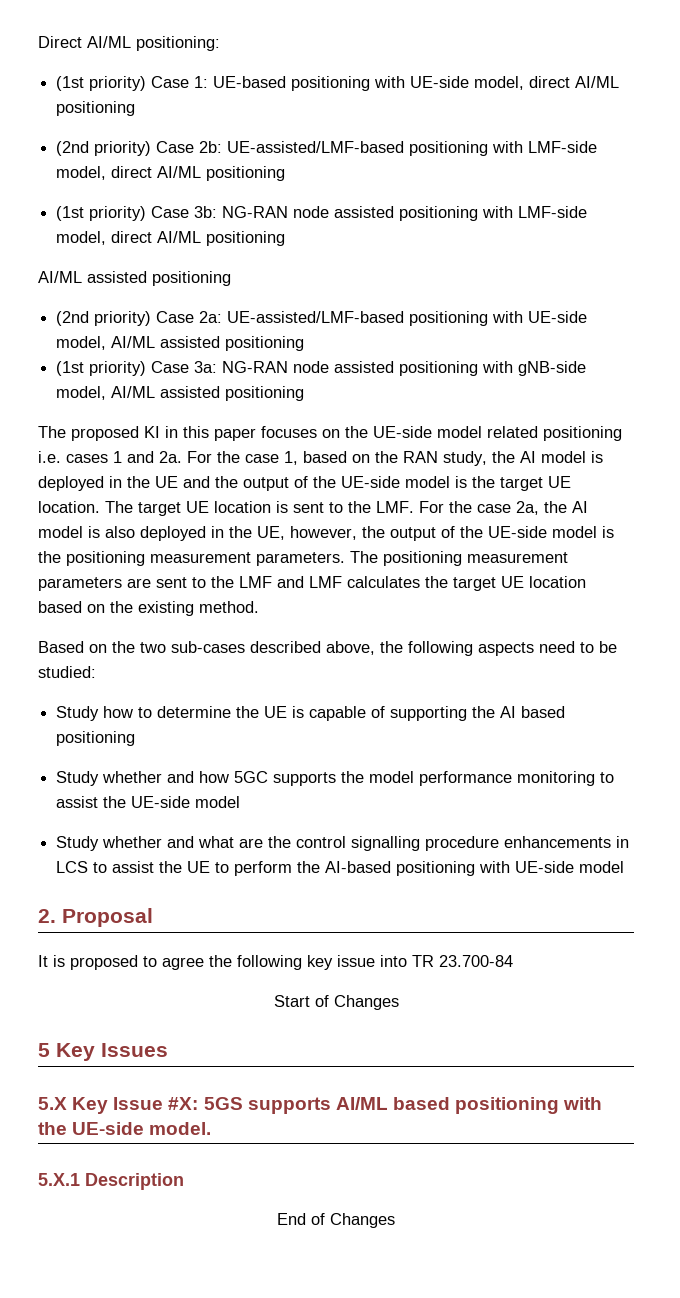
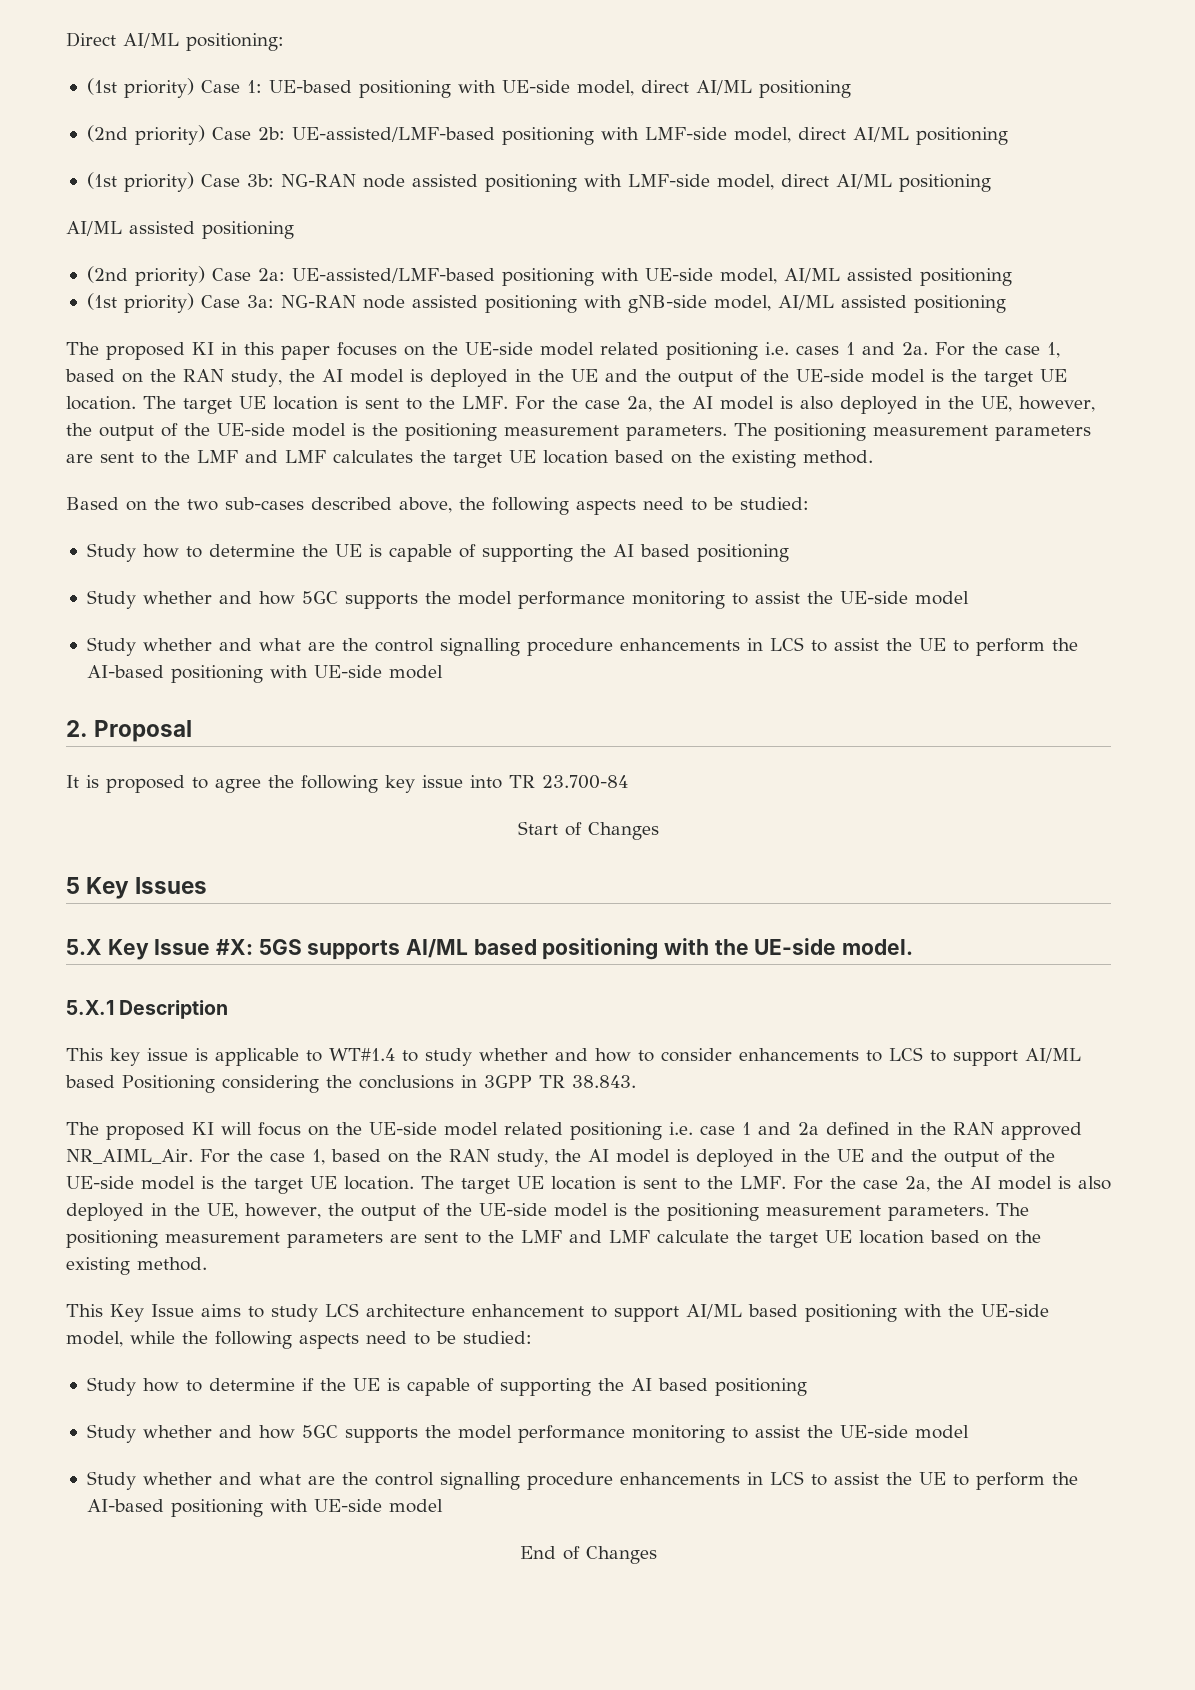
(184, 1181) none -> [66,1047,1081,1066] [65,1075,636,1093] [66,1122,1082,1140] [66,1149,1055,1167] [66,1176,1111,1194] [66,1203,1029,1221] [66,1230,1041,1248] [66,1257,207,1275] [66,1303,1049,1322] [66,1331,532,1349] [86,1377,807,1396] [86,1424,969,1443] [86,1471,1078,1490] [86,1499,443,1517] // This key issue is applicable to WT#1.4 to study whether and how to consider enhancements to LCS to support AI/ML based Positioning considering the conclusions in 3GPP TR 38.843. // The proposed KI will focus on the UE-side model related positioning i.e. case 1 and 2a defined in the RAN approved NR_AIML_Air. For the case 1, based on the RAN study, the AI model is deployed in the UE and the output of the UE-side model is the target UE location. The target UE location is sent to the LMF. For the case 2a, the AI model is also deployed in the UE, however, the output of the UE-side model is the positioning measurement parameters. The positioning measurement parameters are sent to the LMF and LMF calculate the target UE location based on the existing method. // This Key Issue aims to study LCS architecture enhancement to support AI/ML based positioning with the UE-side model, while the following aspects need to be studied: // Study how to determine if the UE is capable of supporting the AI based positioning // Study whether and how 5GC supports the model performance monitoring to assist the UE-side model // Study whether and what are the control signalling procedure enhancements in LCS to assist the UE to perform the AI-based positioning with UE-side model

